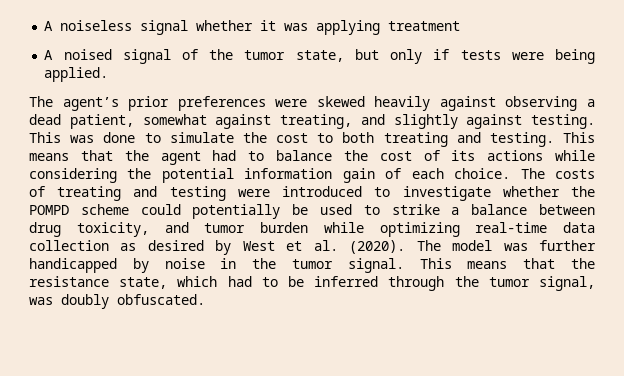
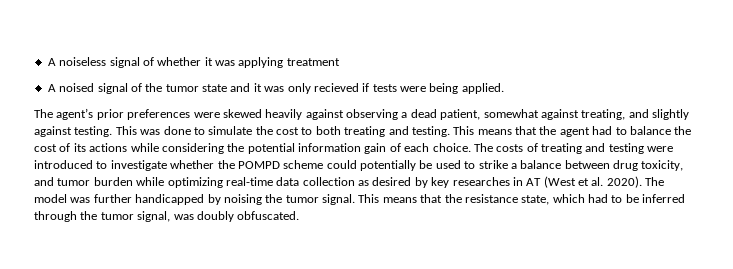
(189, 27) none -> [142,57,154,66] of
[295,49,423,64] state, but only -> [202,83,359,94] state and it was only recieved
[242,241,275,251] West -> [431,176,576,188] key researches in AT (West
[349,240,406,254] (2020). -> [606,176,642,188] 2020).
[164,258,237,269] noise in -> [223,194,262,205] noising

